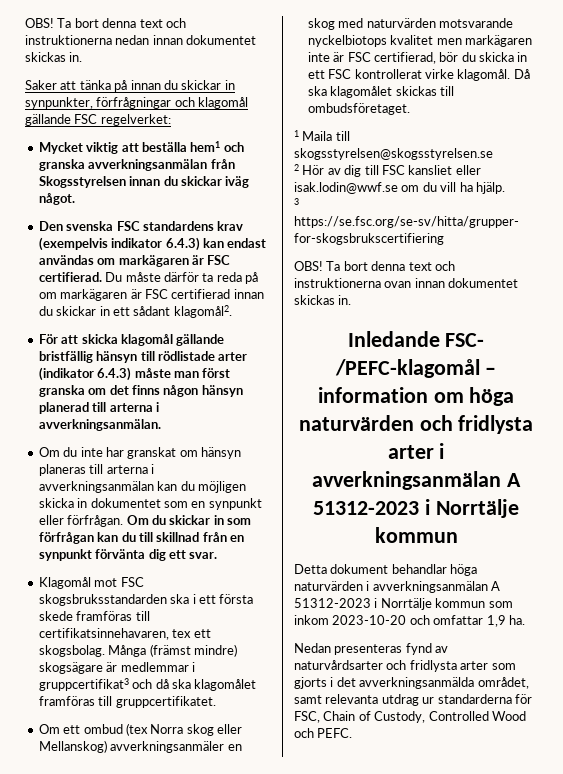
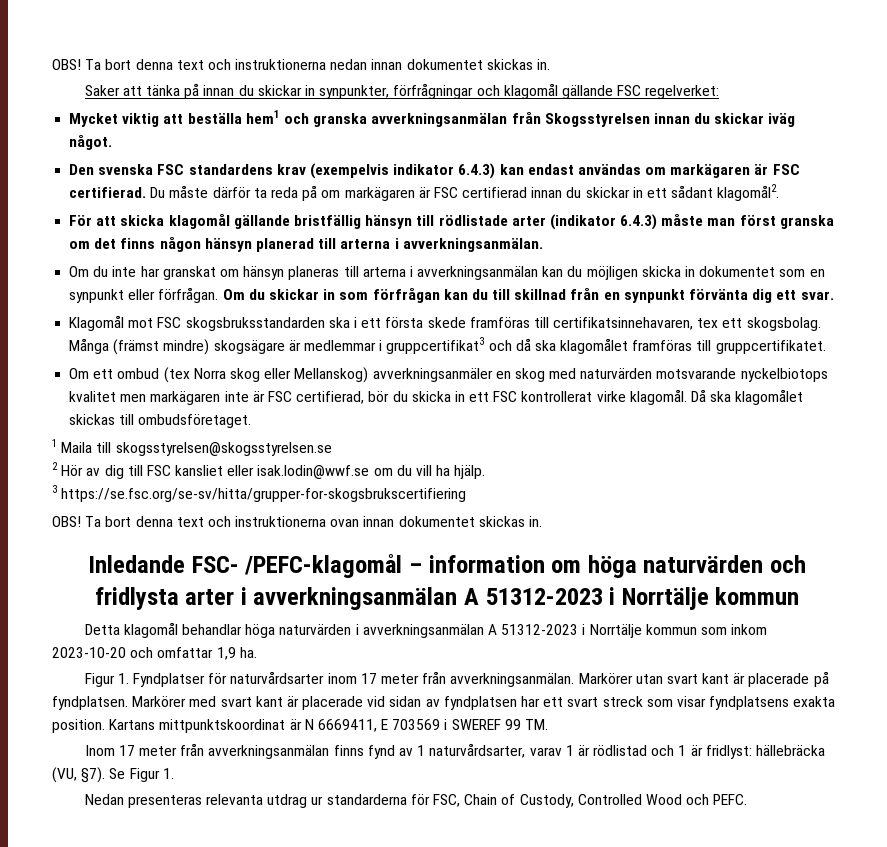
[330,564,389,574] dokument -> [123,622,178,638] klagomål
[294,643,449,655] [294,660,516,672] [294,677,529,689] [294,695,322,704] Nedan presenteras fynd av naturvårdsarter och fridlysta arter som gjorts i det avverkningsanmälda området, samt -> [84,671,829,687] [52,696,836,710] [52,719,549,733] [84,743,825,759] [52,767,174,783] [84,794,202,808] Figur 1. Fyndplatser för naturvårdsarter inom 17 meter från avverkningsanmälan. Markörer utan svart kant är placerade på fyndplatsen. Markörer med svart kant är placerade vid sidan av fyndplatsen har ett svart streck som visar fyndplatsens exakta position. Kartans mittpunktskoordinat är N 6669411, E 703569 i SWEREF 99 TM. // Inom 17 meter från avverkningsanmälan finns fynd av 1 naturvårdsarter, varav 1 är rödlistad och 1 är fridlyst: hällebräcka (VU, §7). Se Figur 1. // Nedan presenteras

